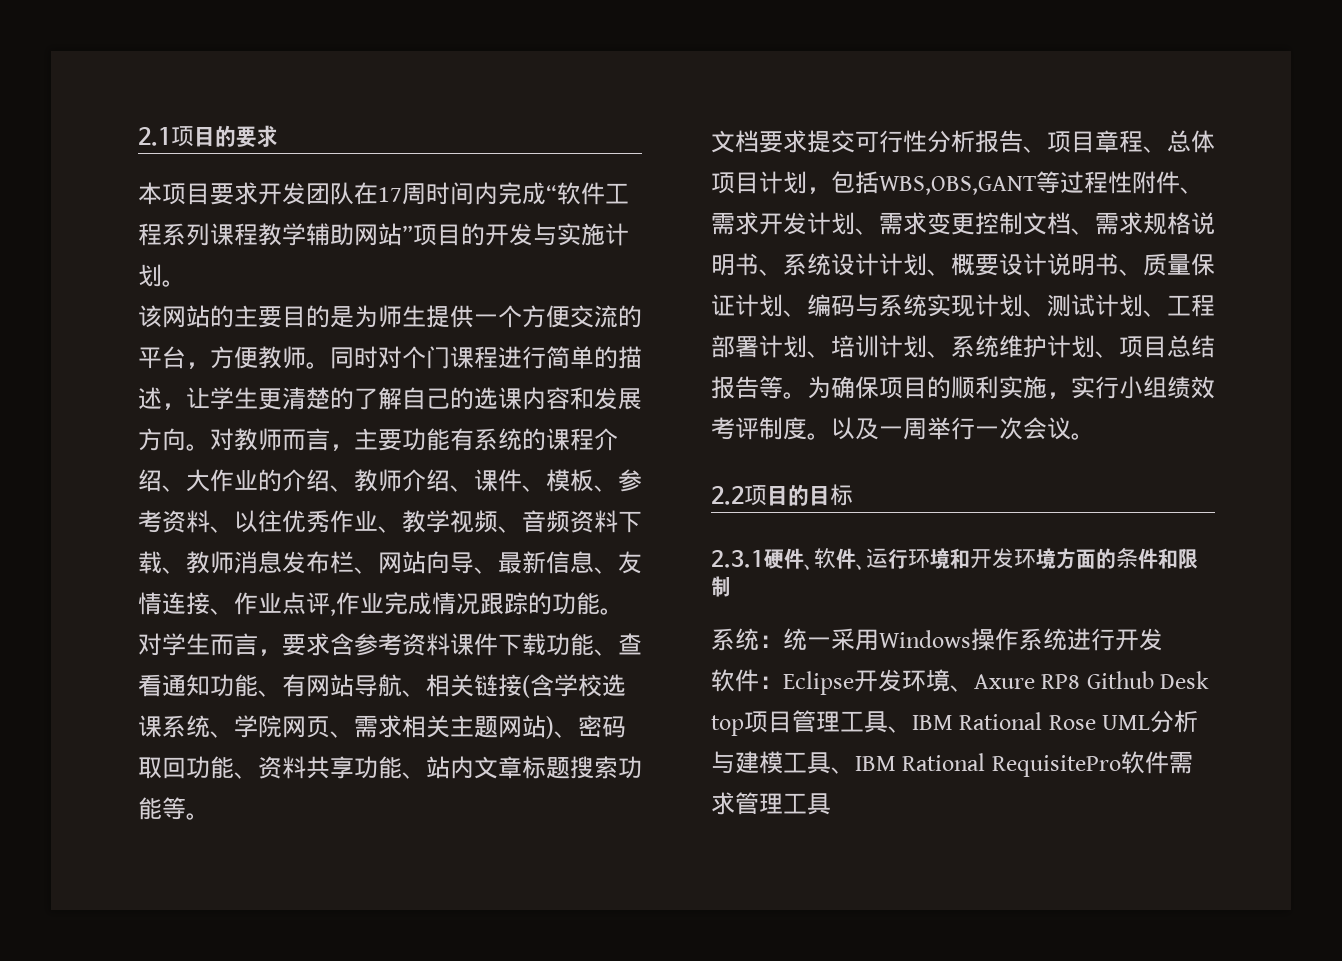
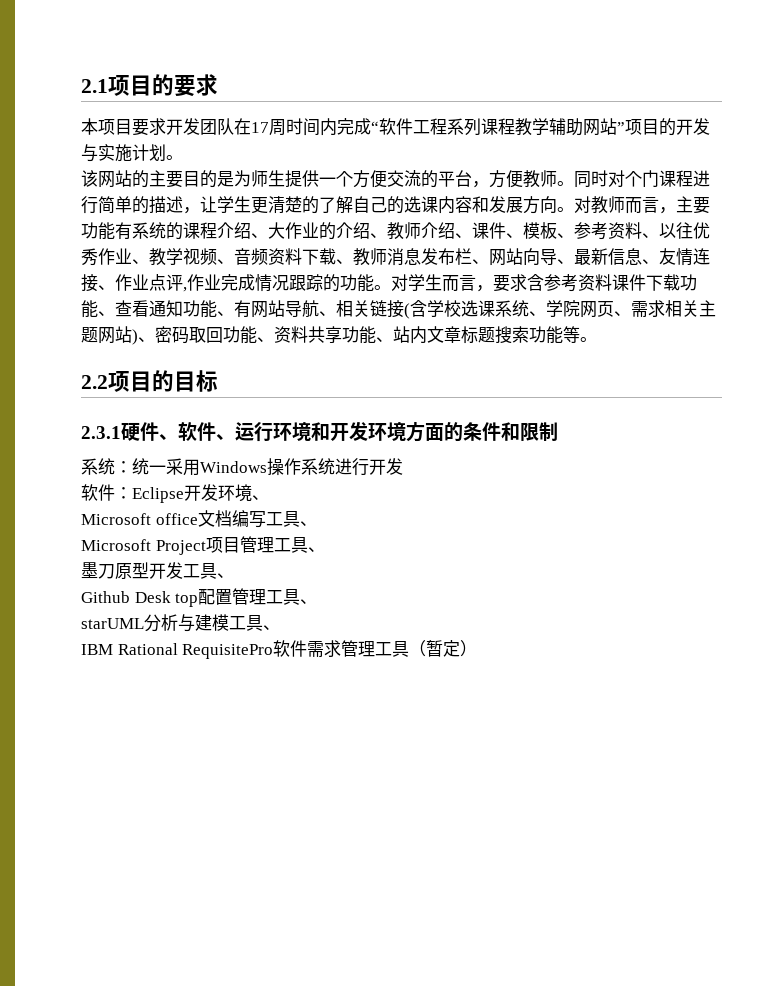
[711,130,1215,153] [711,171,1204,195] [711,212,1215,235] [711,253,1215,276] [711,294,1215,317] [711,335,1215,358] [711,376,1215,399] [711,417,1095,440] // 文档要求提交可行性分析报告、项目章程、总体项目计划，包括WBS,OBS,GANT等过程性附件、需求开发计划、需求变更控制文档、需求规格说明书、系统设计计划、概要设计说明书、质量保证计划、编码与系统实现计划、测试计划、工程部署计划、培训计划、系统维护计划、项目总结报告等。为确保项目的顺利实施，实行小组绩效考评制度。以及一周举行一次会议。 -> (597, 339) none
[974,671,1210,689] [711,710,1151,736] Axure RP8 Github Desk top项目管理工具、IBM Rational Rose UML -> [81,510,317,528] [81,536,325,555] [81,562,234,579] [81,588,318,607] [81,618,144,629] // Microsoft office文档编写工具、 // Microsoft Project项目管理工具、 // 墨刀原型开发工具、 // Github Desk top配置管理工具、 // starUML
(855, 770) none -> (280, 627) //
(831, 804) none -> [409,640,478,657] （暂定）

